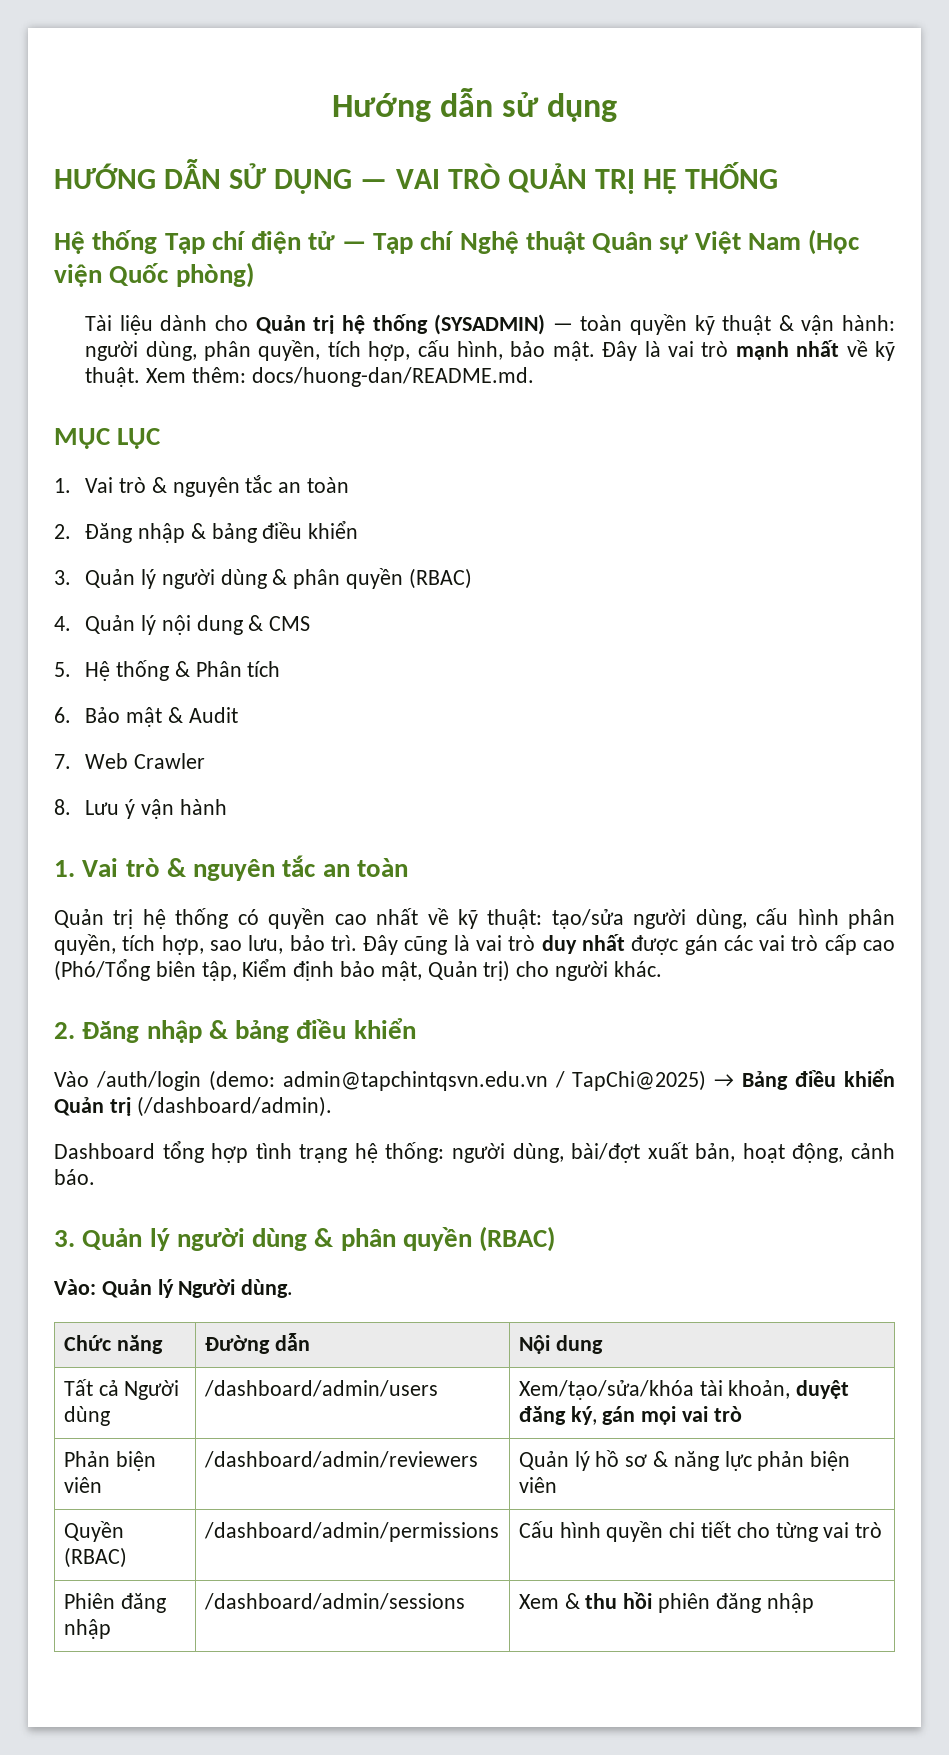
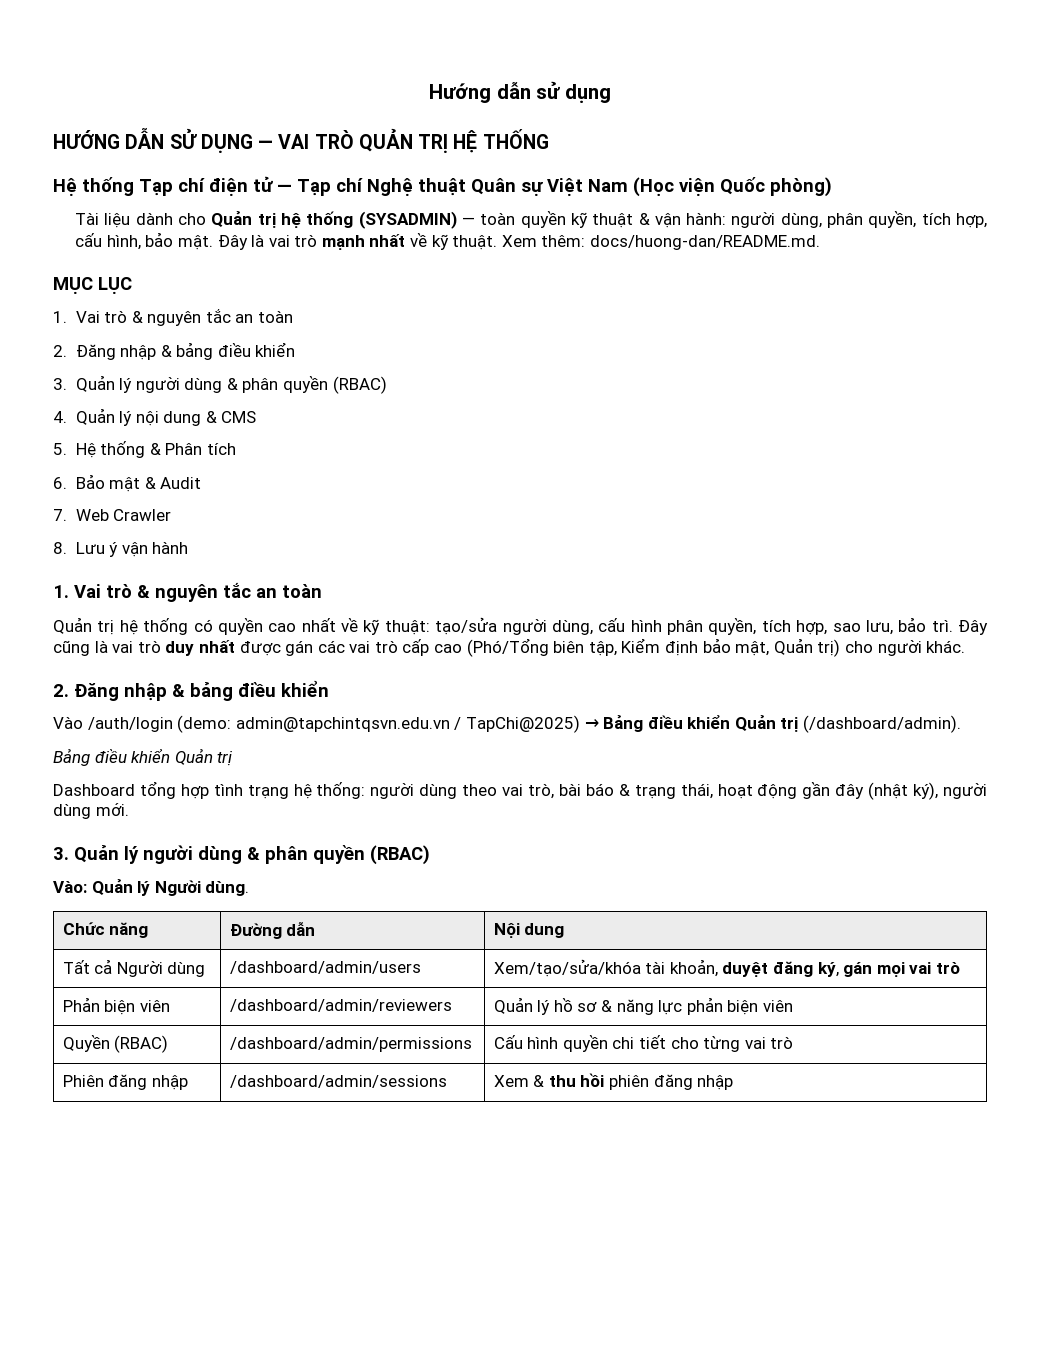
(332, 1106) none -> [53,748,234,766] // Bảng điều khiển Quản trị
[512,1142,895,1163] [54,1169,95,1185] dùng, bài/đợt xuất bản, hoạt động, cảnh báo. -> [419,782,988,800] [53,803,129,819] dùng theo vai trò, bài báo & trạng thái, hoạt động gần đây (nhật ký), người dùng mới.

